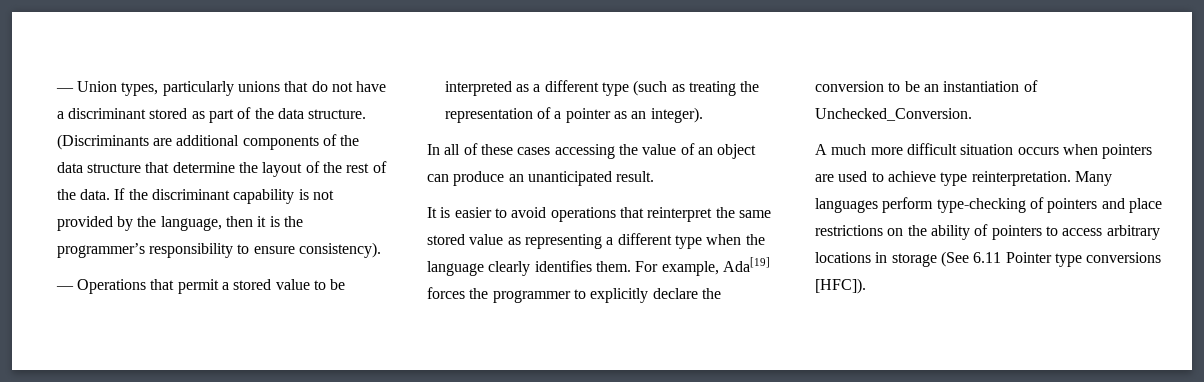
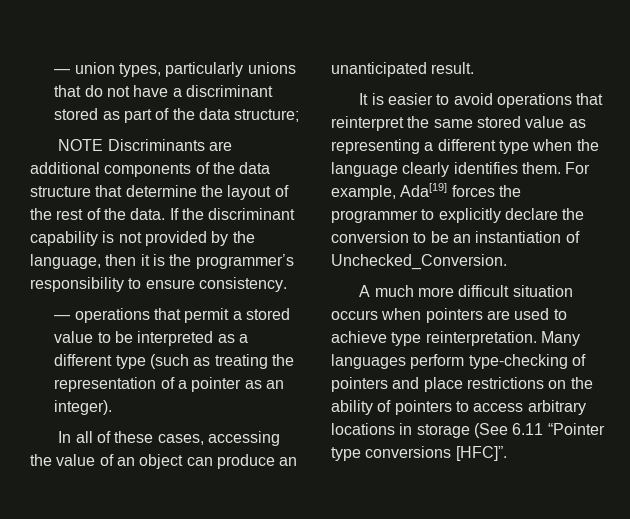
[55,81,117,92] — Union -> [54,62,115,74] — union
[308,109,367,119] [56,134,149,150] structure. (Discriminants -> [234,109,300,122] [58,139,205,151] structure; // NOTE Discriminants
[298,242,381,258] [55,279,146,294] consistency). // — Operations -> [198,277,287,292] [54,308,150,323] consistency. // — operations
[517,147,551,155] cases -> [157,434,204,445] cases,
[1005,252,1052,263] Pointer -> [547,423,605,435] “Pointer
[815,278,866,294] [HFC]). -> [455,446,507,461] [HFC]”.

